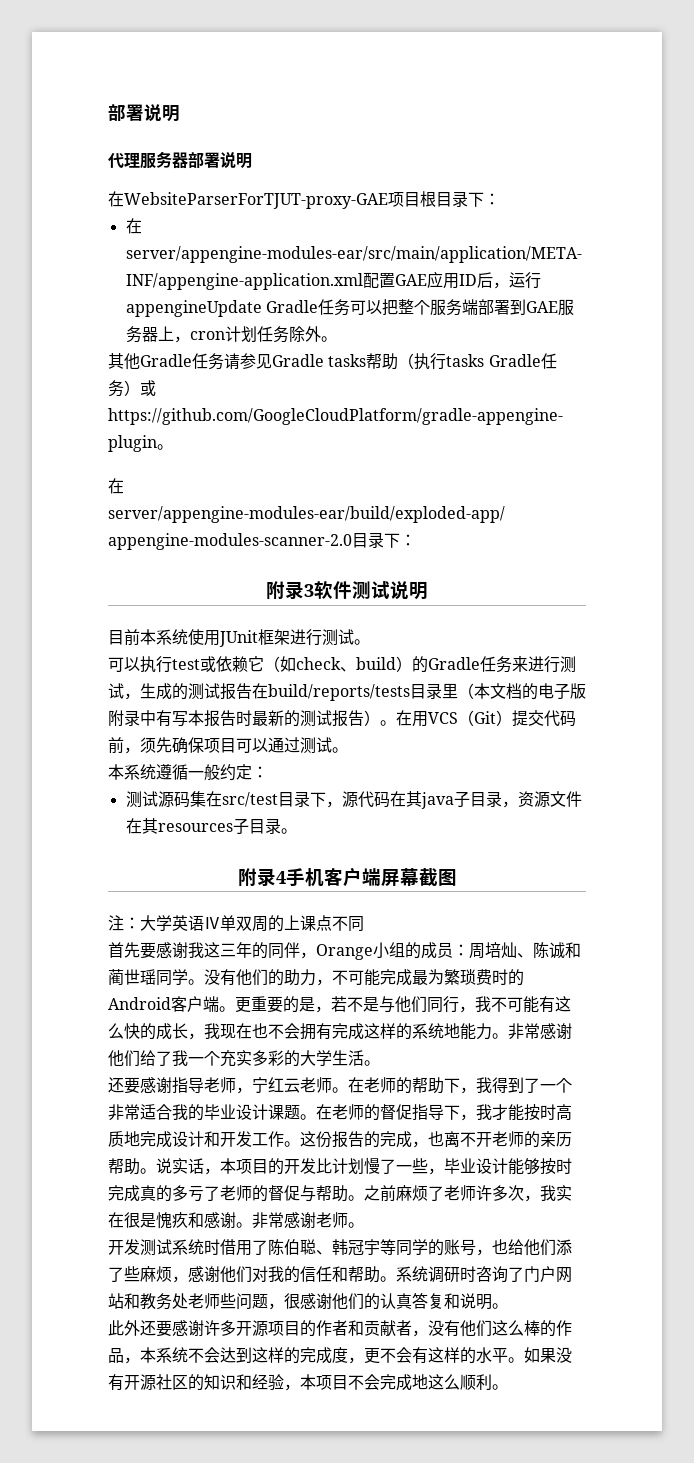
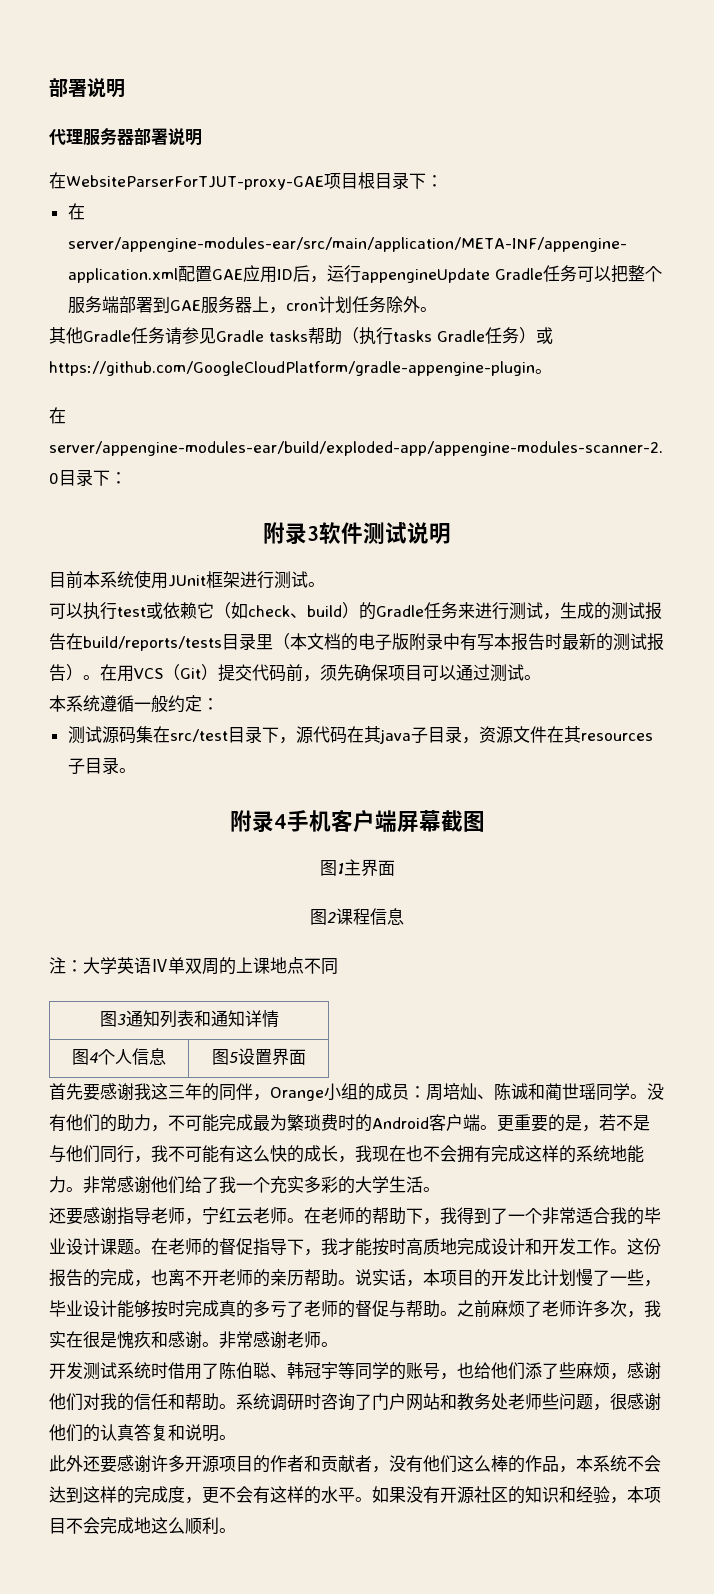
(457, 877) none -> [319,859,395,876] [310,908,404,925] // 图1主界面 // 图2课程信息
(316, 923) none -> [270,957,287,974] 地
(364, 924) none -> [99,1010,279,1028] [72,1048,166,1065] [211,1048,306,1065] // 图3通知列表和通知详情 // 图4个人信息 | 图5设置界面

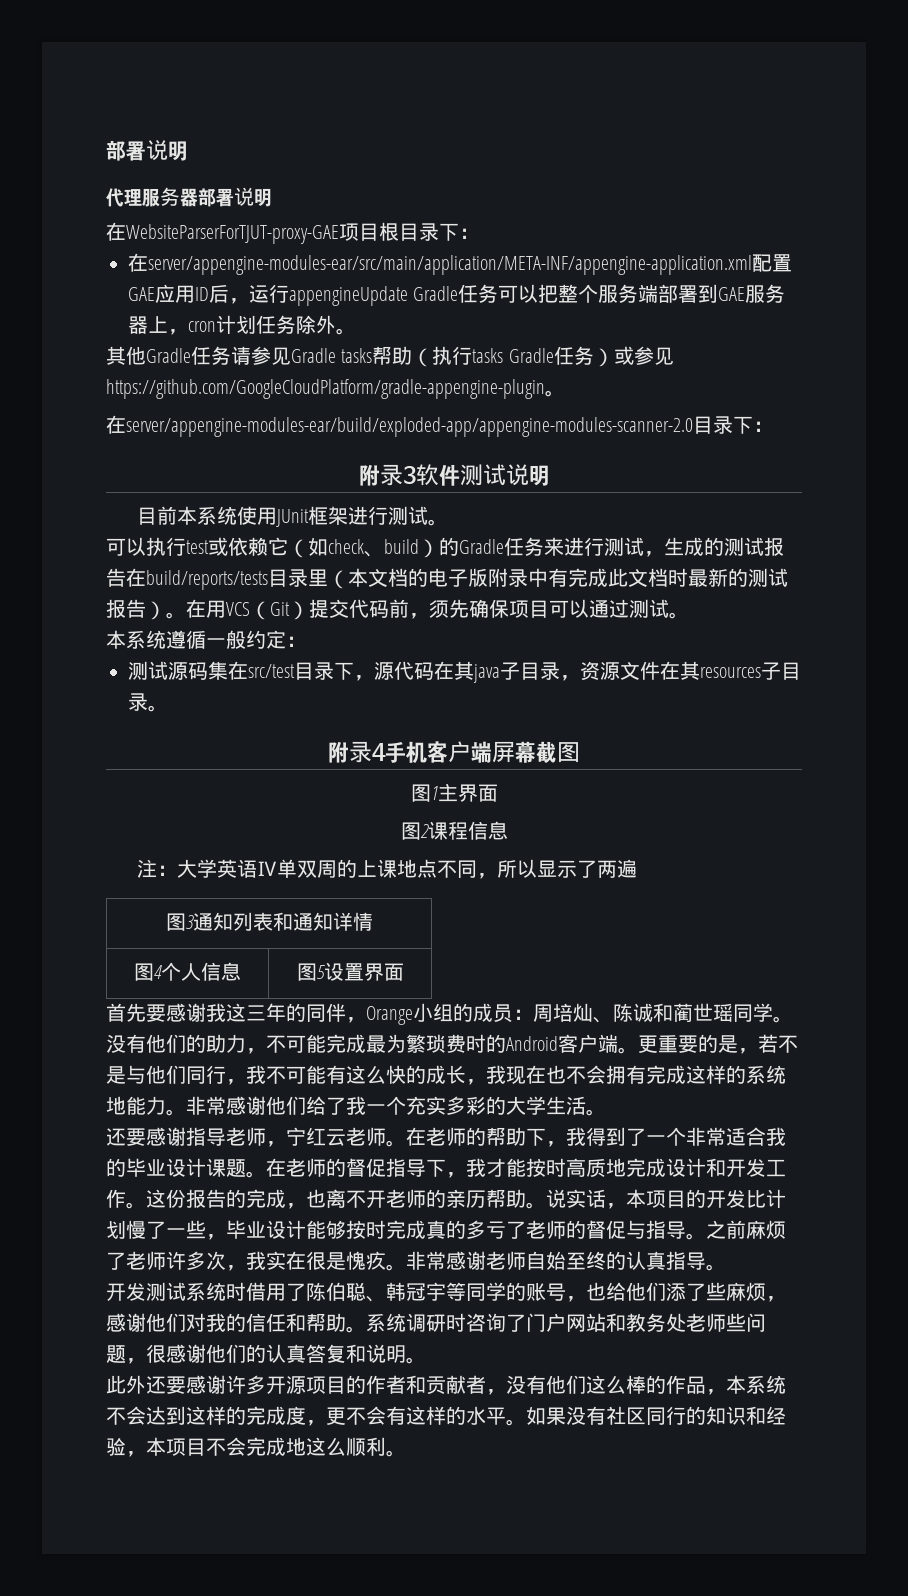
(553, 335) none -> [633,346,674,365] 参见
[477,633,545,651] 写本报告 -> [568,568,668,587] 完成此文档
(338, 966) none -> [477,859,638,879] ，所以显示了两遍
[406,1300,440,1318] 帮助 -> [646,1220,686,1239] 指导
[151,1331,202,1348] 和感谢 -> (386, 1260) none
(321, 1339) none -> [526,1251,706,1270] 自始至终的认真指导
[440,1486,508,1504] 开源社区 -> [606,1406,686,1425] 社区同行

